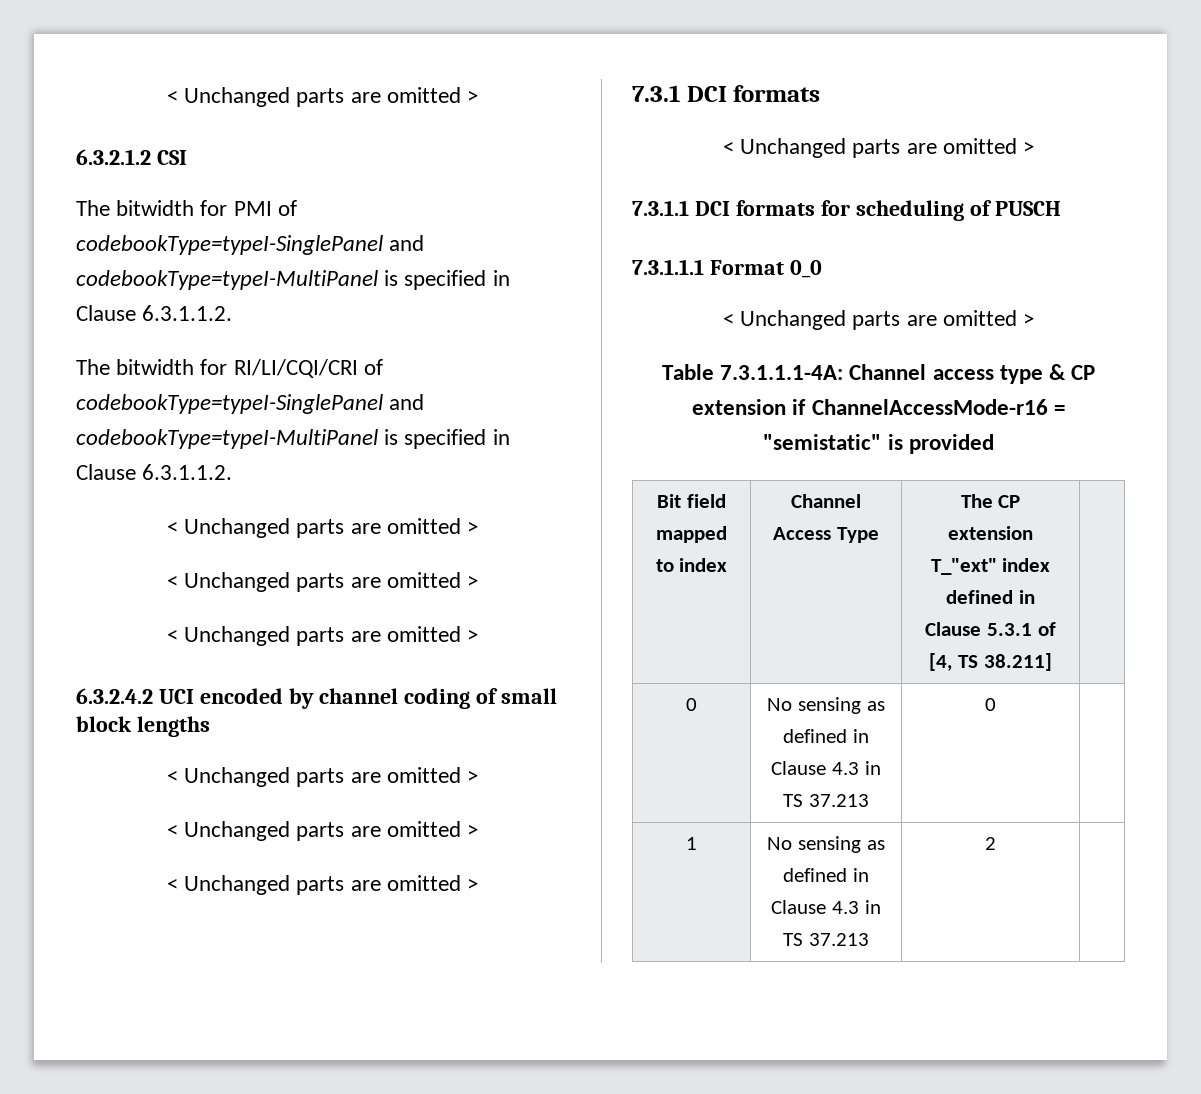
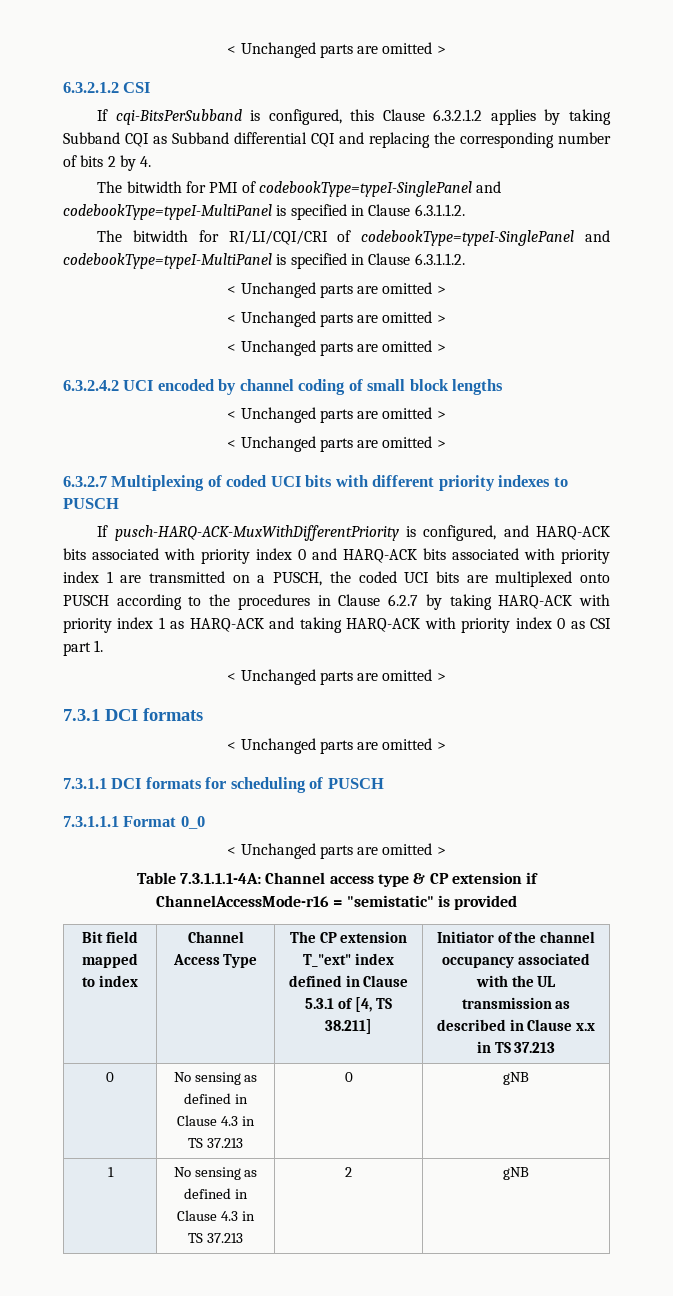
(187, 157) none -> [97,109,611,125] [63,132,611,148] [63,155,152,171] // If cqi-BitsPerSubband is configured, this Clause 6.3.2.1.2 applies by taking Subband CQI as Subband differential CQI and replacing the corresponding number of bits 2 by 4.
(479, 830) none -> [63,475,568,491] [63,498,119,509] [97,525,611,541] [63,548,610,564] [63,571,610,587] [63,594,611,610] [63,617,611,633] [63,640,104,656] // 6.3.2.7 Multiplexing of coded UCI bits with different priority indexes to PUSCH // If pusch-HARQ-ACK-MuxWithDifferentPriority is configured, and HARQ-ACK bits associated with priority index 0 and HARQ-ACK bits associated with priority index 1 are transmitted on a PUSCH, the coded UCI bits are multiplexed onto PUSCH according to the procedures in Clause 6.2.7 by taking HARQ-ACK with priority index 1 as HARQ-ACK and taking HARQ-ACK with priority index 0 as CSI part 1.
(1052, 662) none -> [436,931,596,943] [442,953,590,968] [475,975,557,987] [461,997,571,1009] [436,1019,596,1031] [476,1041,556,1053] Initiator of the channel occupancy associated with the UL transmission as described in Clause x.x in TS 37.213
(996, 704) none -> [502,1072,529,1085] gNB
(996, 843) none -> [502,1167,529,1180] gNB

